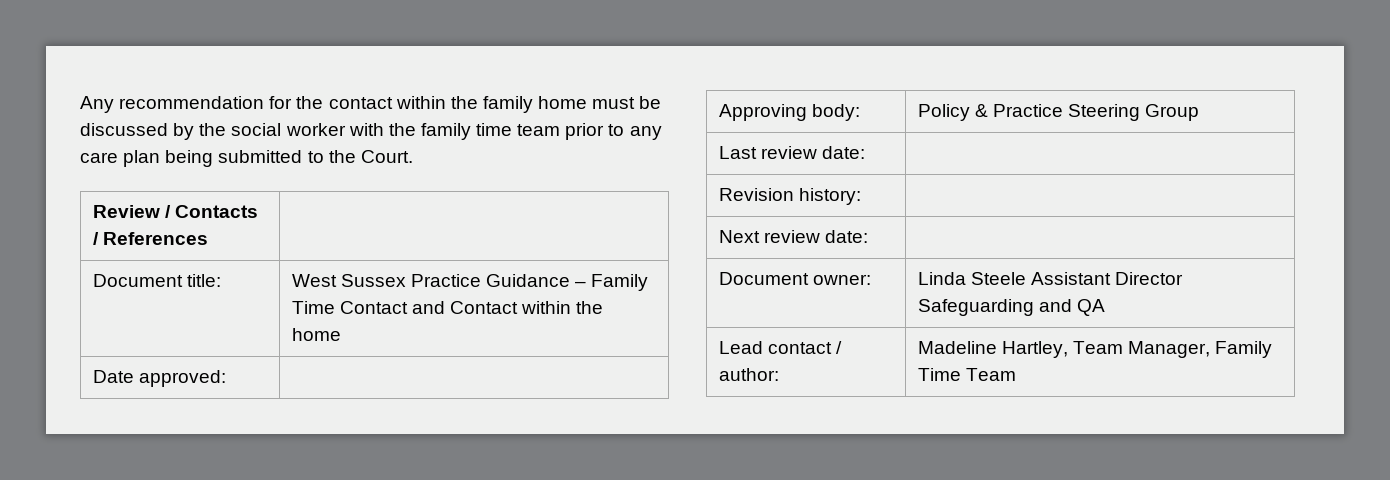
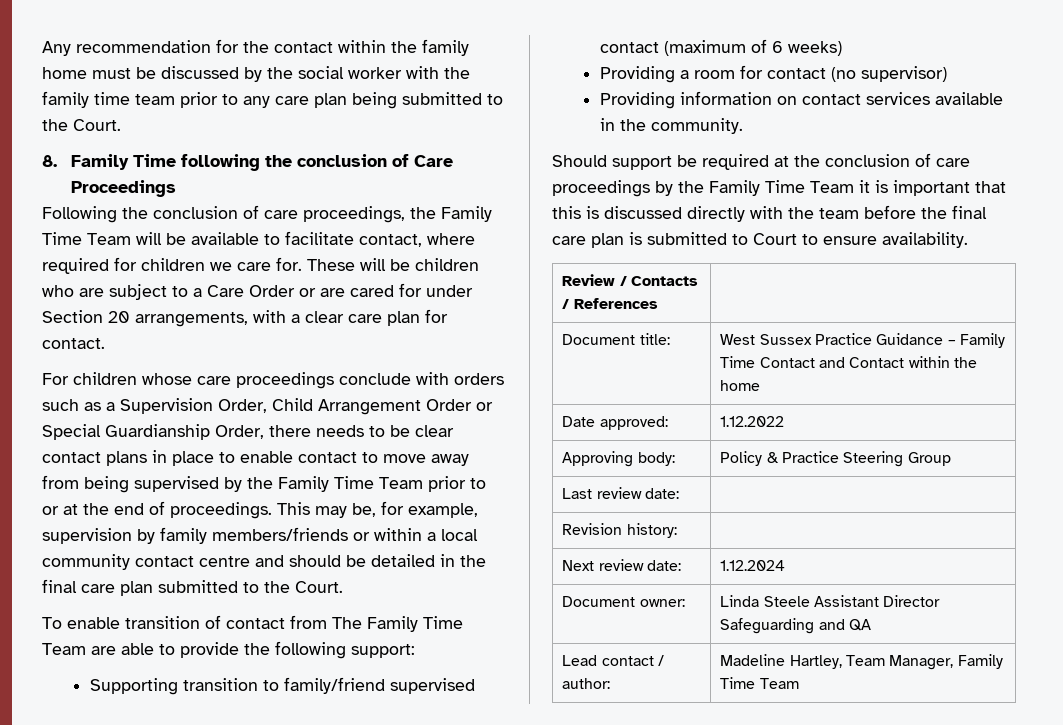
(413, 156) none -> [42,154,453,171] [70,180,176,197] [42,205,492,223] [42,231,475,247] [42,257,479,274] [42,283,473,300] [42,309,448,327] [42,338,105,349] [42,372,504,389] [42,398,493,415] [42,424,454,440] [42,450,469,466] [42,475,486,493] [42,501,478,519] [42,527,478,544] [42,554,486,570] [42,579,343,596] [42,615,463,632] [42,641,415,659] [90,677,476,695] [600,39,843,56] [600,65,948,83] [600,91,1004,109] [600,118,744,134] [552,153,970,170] [552,180,1006,197] [552,205,987,222] [552,232,968,248] // 8. Family Time following the conclusion of Care Proceedings // Following the conclusion of care proceedings, the Family Time Team will be available to facilitate contact, where required for children we care for. These will be children who are subject to a Care Order or are cared for under Section 20 arrangements, with a clear care plan for contact. // For children whose care proceedings conclude with orders such as a Supervision Order, Child Arrangement Order or Special Guardianship Order, there needs to be clear contact plans in place to enable contact to move away from being supervised by the Family Time Team prior to or at the end of proceedings. This may be, for example, supervision by family members/friends or within a local community contact centre and should be detailed in the final care plan submitted to the Court. // To enable transition of contact from The Family Time Team are able to provide the following support: // Supporting transition to family/friend supervised contact (maximum of 6 weeks) // Providing a room for contact (no supervisor) // Providing information on contact services available in the community. // Should support be required at the conclusion of care proceedings by the Family Time Team it is important that this is discussed directly with the team before the final care plan is submitted to Court to ensure availability.
(226, 378) none -> [720,416,785,427] 1.12.2022
(869, 236) none -> [720,560,786,571] 1.12.2024

